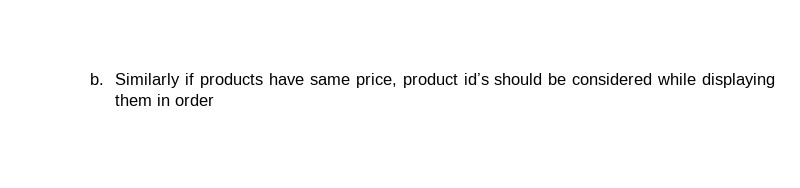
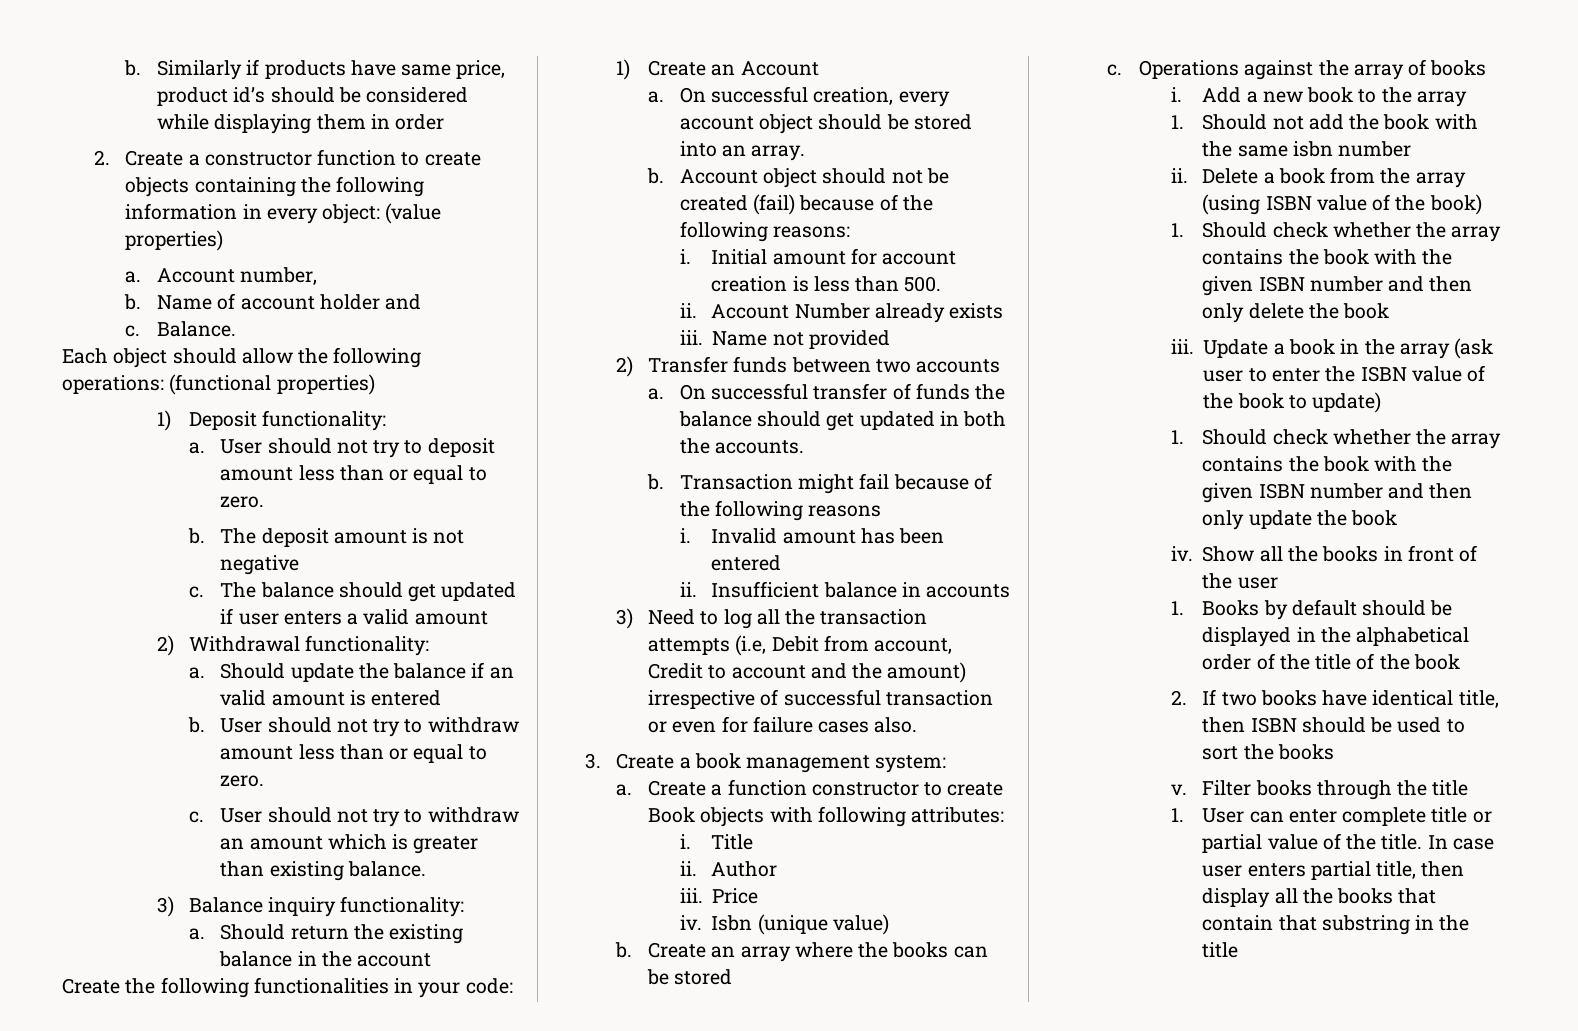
(215, 100) none -> [93,149,481,166] [125,176,425,197] [125,203,442,224] [125,230,224,251] [125,267,318,285] [124,293,422,310] [125,321,237,337] [62,347,422,368] [62,374,375,395] [157,410,386,431] [188,438,495,458] [220,465,487,484] [220,496,265,508] [187,528,465,547] [220,555,300,575] [188,582,517,602] [220,608,488,625] [157,635,429,656] [188,662,514,682] [220,690,442,706] [187,717,519,737] [220,744,487,763] [220,775,265,787] [188,807,519,827] [220,834,479,854] [220,861,426,881] [157,896,465,917] [188,924,464,944] [219,951,432,967] [62,977,513,998] [616,59,819,80] [648,86,950,107] [679,114,972,134] [679,141,806,161] [647,168,949,188] [679,194,933,215] [679,221,850,242] [679,248,957,265] [711,276,942,292] [679,303,1004,323] [679,330,890,349] [616,356,1001,377] [648,383,1006,400] [678,411,1007,431] [679,438,804,454] [647,473,992,494] [679,500,882,521] [679,528,945,544] [711,555,782,571] [679,581,1011,598] [616,608,928,629] [648,635,953,656] [648,662,967,683] [648,689,993,709] [648,716,918,733] [584,753,947,773] [616,779,1004,796] [648,806,1005,827] [679,834,754,850] [679,861,778,877] [679,888,759,904] [679,914,889,935] [615,942,988,962] [647,969,733,985] [1107,59,1487,80] [1170,87,1467,107] [1170,114,1478,130] [1202,141,1412,157] [1170,167,1466,188] [1202,194,1482,215] [1170,222,1502,242] [1202,249,1453,265] [1202,276,1473,296] [1202,303,1390,323] [1170,338,1494,359] [1203,365,1486,382] [1203,392,1382,413] [1170,429,1502,449] [1202,456,1453,472] [1202,483,1473,503] [1202,510,1398,530] [1170,545,1478,562] [1202,573,1278,589] [1170,599,1453,620] [1202,627,1470,647] [1202,653,1460,670] [1170,689,1499,708] [1202,717,1465,733] [1202,744,1334,760] [1170,780,1469,800] [1170,807,1492,826] [1202,833,1494,853] [1202,861,1465,880] [1202,888,1437,908] [1202,915,1470,935] [1202,942,1239,958] // 2. Create a constructor function to create objects containing the following information in every object: (value properties) // a. Account number, // b. Name of account holder and // c. Balance. // Each object should allow the following operations: (functional properties) // 1) Deposit functionality: // a. User should not try to deposit amount less than or equal to zero. // b. The deposit amount is not negative // c. The balance should get updated if user enters a valid amount // 2) Withdrawal functionality: // a. Should update the balance if an valid amount is entered // b. User should not try to withdraw amount less than or equal to zero. // c. User should not try to withdraw an amount which is greater than existing balance. // 3) Balance inquiry functionality: // a. Should return the existing balance in the account // Create the following functionalities in your code: // 1) Create an Account // a. On successful creation, every account object should be stored into an array. // b. Account object should not be created (fail) because of the following reasons: // i. Initial amount for account creation is less than 500. // ii. Account Number already exists // iii. Name not provided // 2) Transfer funds between two accounts // a. On successful transfer of funds the balance should get updated in both the accounts. // b. Transaction might fail because of the following reasons // i. Invalid amount has been entered // ii. Insufficient balance in accounts // 3) Need to log all the transaction attempts (i.e, Debit from account, Credit to account and the amount) irrespective of successful transaction or even for failure cases also. // 3. Create a book management system: // a. Create a function constructor to create Book objects with following attributes: // i. Title // ii. Author // iii. Price // iv. Isbn (unique value) // b. Create an array where the books can be stored // c. Operations against the array of books // i. Add a new book to the array // 1. Should not add the book with the same isbn number // ii. Delete a book from the array (using ISBN value of the book) // 1. Should check whether the array contains the book with the given ISBN number and then only delete the book // iii. Update a book in the array (ask user to enter the ISBN value of the book to update) // 1. Should check whether the array contains the book with the given ISBN number and then only update the book // iv. Show all the books in front of the user // 1. Books by default should be displayed in the alphabetical order of the title of the book // 2. If two books have identical title, then ISBN should be used to sort the books // v. Filter books through the title // 1. User can enter complete title or partial value of the title. In case user enters partial title, then display all the books that contain that substring in the title

